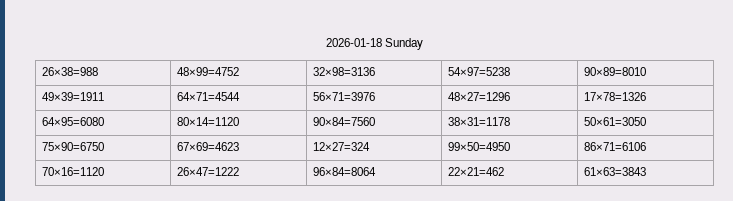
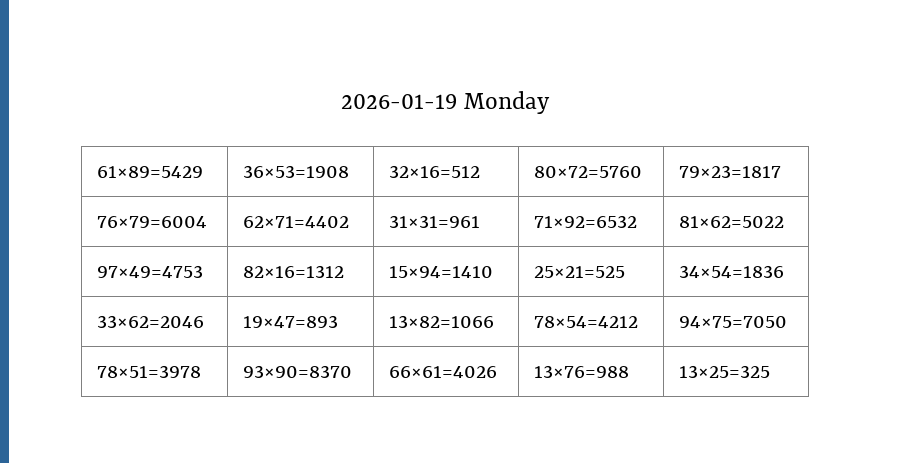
[325,38,424,50] [42,67,99,76] [177,67,240,76] [313,67,376,76] [448,67,511,76] [584,67,647,76] [42,92,105,101] [177,92,241,101] [313,92,376,101] [448,92,511,101] [584,92,647,101] [42,117,105,126] [177,117,240,126] [313,117,376,126] [448,117,511,126] [584,117,647,126] [42,142,105,151] [177,142,240,151] [313,142,371,151] [448,142,511,151] [584,142,647,151] [42,167,105,176] [177,167,240,176] [313,167,377,176] [448,167,505,176] [584,167,647,176] 2026-01-18 Sunday // 26×38=988 | 48×99=4752 | 32×98=3136 | 54×97=5238 | 90×89=8010 // 49×39=1911 | 64×71=4544 | 56×71=3976 | 48×27=1296 | 17×78=1326 // 64×95=6080 | 80×14=1120 | 90×84=7560 | 38×31=1178 | 50×61=3050 // 75×90=6750 | 67×69=4623 | 12×27=324 | 99×50=4950 | 86×71=6106 // 70×16=1120 | 26×47=1222 | 96×84=8064 | 22×21=462 | 61×63=3843 -> [340,91,551,114] [97,166,204,178] [243,165,350,178] [389,165,481,178] [534,166,643,178] [679,165,782,178] [97,216,208,228] [243,216,350,228] [389,215,481,228] [534,215,638,228] [679,216,785,228] [97,265,204,278] [243,265,345,278] [389,266,494,278] [534,266,626,278] [679,265,785,278] [97,315,205,328] [243,315,339,328] [389,315,495,328] [534,316,639,328] [679,316,788,328] [97,365,202,378] [243,365,353,378] [389,366,498,378] [534,365,630,378] [679,365,771,378] 2026-01-19 Monday // 61×89=5429 | 36×53=1908 | 32×16=512 | 80×72=5760 | 79×23=1817 // 76×79=6004 | 62×71=4402 | 31×31=961 | 71×92=6532 | 81×62=5022 // 97×49=4753 | 82×16=1312 | 15×94=1410 | 25×21=525 | 34×54=1836 // 33×62=2046 | 19×47=893 | 13×82=1066 | 78×54=4212 | 94×75=7050 // 78×51=3978 | 93×90=8370 | 66×61=4026 | 13×76=988 | 13×25=325

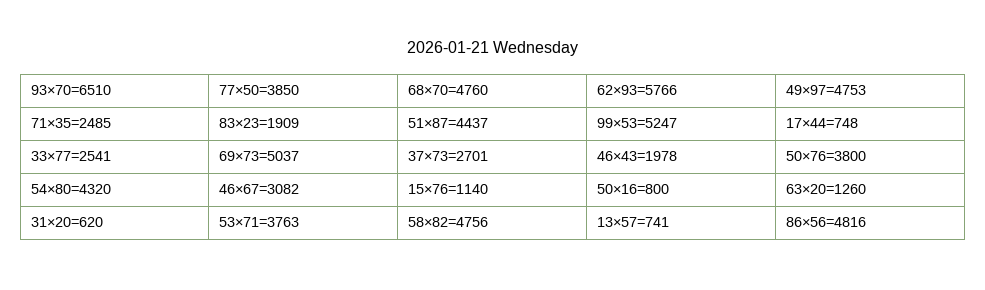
[340,91,551,114] [97,166,204,178] [243,165,350,178] [389,165,481,178] [534,166,643,178] [679,165,782,178] [97,216,208,228] [243,216,350,228] [389,215,481,228] [534,215,638,228] [679,216,785,228] [97,265,204,278] [243,265,345,278] [389,266,494,278] [534,266,626,278] [679,265,785,278] [97,315,205,328] [243,315,339,328] [389,315,495,328] [534,316,639,328] [679,316,788,328] [97,365,202,378] [243,365,353,378] [389,366,498,378] [534,365,630,378] [679,365,771,378] 2026-01-19 Monday // 61×89=5429 | 36×53=1908 | 32×16=512 | 80×72=5760 | 79×23=1817 // 76×79=6004 | 62×71=4402 | 31×31=961 | 71×92=6532 | 81×62=5022 // 97×49=4753 | 82×16=1312 | 15×94=1410 | 25×21=525 | 34×54=1836 // 33×62=2046 | 19×47=893 | 13×82=1066 | 78×54=4212 | 94×75=7050 // 78×51=3978 | 93×90=8370 | 66×61=4026 | 13×76=988 | 13×25=325 -> [406,41,579,56] [31,85,112,95] [219,85,300,95] [408,85,489,95] [597,85,678,95] [786,85,867,95] [31,118,112,128] [219,118,300,128] [408,118,489,128] [597,118,678,128] [786,118,859,128] [31,151,112,161] [219,151,300,161] [408,151,489,161] [597,151,678,161] [786,151,867,161] [31,184,112,194] [219,184,300,194] [408,184,489,194] [597,184,670,194] [786,184,867,194] [31,217,104,227] [219,217,300,227] [408,217,489,227] [597,217,670,227] [786,217,867,227] 2026-01-21 Wednesday // 93×70=6510 | 77×50=3850 | 68×70=4760 | 62×93=5766 | 49×97=4753 // 71×35=2485 | 83×23=1909 | 51×87=4437 | 99×53=5247 | 17×44=748 // 33×77=2541 | 69×73=5037 | 37×73=2701 | 46×43=1978 | 50×76=3800 // 54×80=4320 | 46×67=3082 | 15×76=1140 | 50×16=800 | 63×20=1260 // 31×20=620 | 53×71=3763 | 58×82=4756 | 13×57=741 | 86×56=4816

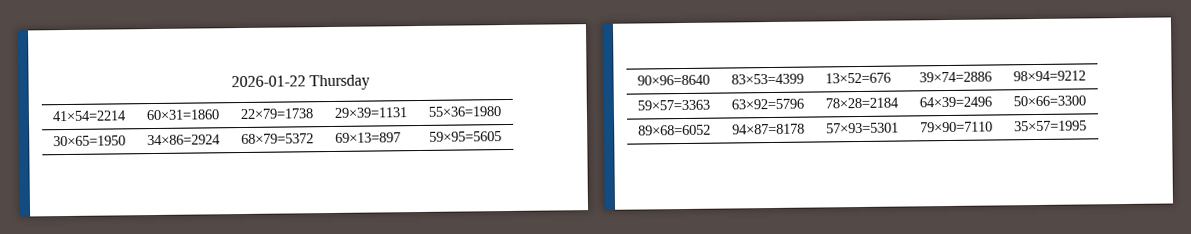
[406,41,579,56] [31,85,112,95] [219,85,300,95] [408,85,489,95] [597,85,678,95] [786,85,867,95] [31,118,112,128] [219,118,300,128] [408,118,489,128] [597,118,678,128] [786,118,859,128] [31,151,112,161] [219,151,300,161] [408,151,489,161] [597,151,678,161] [786,151,867,161] [31,184,112,194] [219,184,300,194] [408,184,489,194] [597,184,670,194] [786,184,867,194] [31,217,104,227] [219,217,300,227] [408,217,489,227] [597,217,670,227] [786,217,867,227] 2026-01-21 Wednesday // 93×70=6510 | 77×50=3850 | 68×70=4760 | 62×93=5766 | 49×97=4753 // 71×35=2485 | 83×23=1909 | 51×87=4437 | 99×53=5247 | 17×44=748 // 33×77=2541 | 69×73=5037 | 37×73=2701 | 46×43=1978 | 50×76=3800 // 54×80=4320 | 46×67=3082 | 15×76=1140 | 50×16=800 | 63×20=1260 // 31×20=620 | 53×71=3763 | 58×82=4756 | 13×57=741 | 86×56=4816 -> [230,74,371,91] [51,110,127,122] [145,109,220,121] [239,108,313,120] [333,107,407,118] [427,106,501,117] [52,135,126,147] [146,134,221,146] [240,133,314,145] [334,132,401,143] [428,131,502,142] [636,74,710,86] [730,73,804,85] [824,72,891,84] [918,71,992,83] [1012,70,1086,82] [636,99,710,111] [730,98,804,110] [824,97,899,109] [918,96,992,108] [1012,95,1086,107] [637,124,711,136] [731,123,805,135] [825,122,899,134] [919,121,993,133] [1013,120,1087,132] 2026-01-22 Thursday // 41×54=2214 | 60×31=1860 | 22×79=1738 | 29×39=1131 | 55×36=1980 // 30×65=1950 | 34×86=2924 | 68×79=5372 | 69×13=897 | 59×95=5605 // 90×96=8640 | 83×53=4399 | 13×52=676 | 39×74=2886 | 98×94=9212 // 59×57=3363 | 63×92=5796 | 78×28=2184 | 64×39=2496 | 50×66=3300 // 89×68=6052 | 94×87=8178 | 57×93=5301 | 79×90=7110 | 35×57=1995

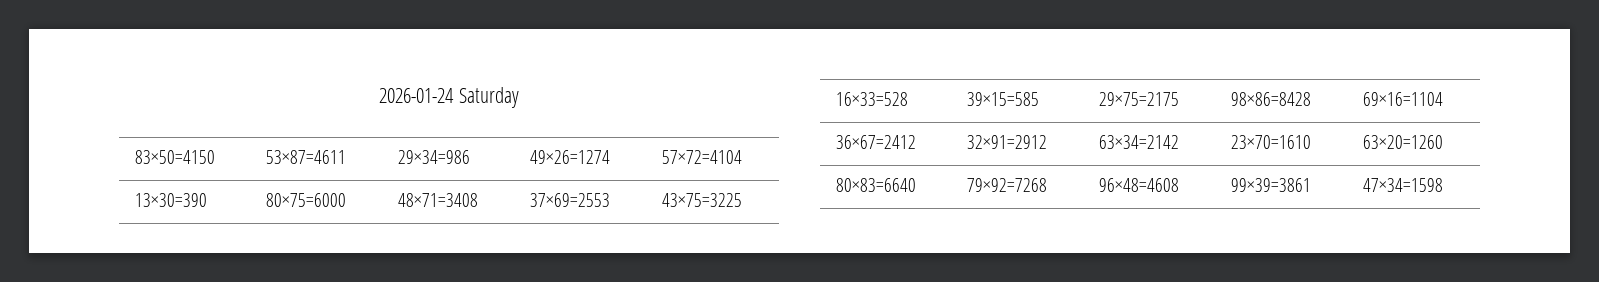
[230,74,371,91] [51,110,127,122] [145,109,220,121] [239,108,313,120] [333,107,407,118] [427,106,501,117] [52,135,126,147] [146,134,221,146] [240,133,314,145] [334,132,401,143] [428,131,502,142] [636,74,710,86] [730,73,804,85] [824,72,891,84] [918,71,992,83] [1012,70,1086,82] [636,99,710,111] [730,98,804,110] [824,97,899,109] [918,96,992,108] [1012,95,1086,107] [637,124,711,136] [731,123,805,135] [825,122,899,134] [919,121,993,133] [1013,120,1087,132] 2026-01-22 Thursday // 41×54=2214 | 60×31=1860 | 22×79=1738 | 29×39=1131 | 55×36=1980 // 30×65=1950 | 34×86=2924 | 68×79=5372 | 69×13=897 | 59×95=5605 // 90×96=8640 | 83×53=4399 | 13×52=676 | 39×74=2886 | 98×94=9212 // 59×57=3363 | 63×92=5796 | 78×28=2184 | 64×39=2496 | 50×66=3300 // 89×68=6052 | 94×87=8178 | 57×93=5301 | 79×90=7110 | 35×57=1995 -> [379,87,519,108] [134,150,215,164] [265,150,346,164] [397,150,470,164] [529,150,610,164] [661,150,742,164] [134,193,207,207] [265,193,346,207] [397,193,478,207] [529,193,610,207] [661,193,742,207] [835,92,908,106] [966,92,1039,106] [1098,92,1179,106] [1230,92,1311,106] [1362,92,1443,106] [835,135,916,149] [966,135,1047,149] [1098,135,1179,149] [1230,135,1311,149] [1362,135,1443,149] [835,178,916,192] [966,178,1047,192] [1098,178,1179,192] [1230,178,1311,192] [1362,178,1443,192] 2026-01-24 Saturday // 83×50=4150 | 53×87=4611 | 29×34=986 | 49×26=1274 | 57×72=4104 // 13×30=390 | 80×75=6000 | 48×71=3408 | 37×69=2553 | 43×75=3225 // 16×33=528 | 39×15=585 | 29×75=2175 | 98×86=8428 | 69×16=1104 // 36×67=2412 | 32×91=2912 | 63×34=2142 | 23×70=1610 | 63×20=1260 // 80×83=6640 | 79×92=7268 | 96×48=4608 | 99×39=3861 | 47×34=1598

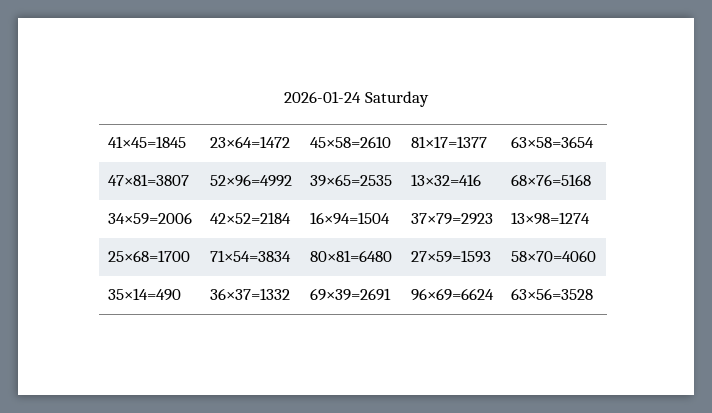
[134,150,215,164] [265,150,346,164] [397,150,470,164] [529,150,610,164] [661,150,742,164] [134,193,207,207] [265,193,346,207] [397,193,478,207] [529,193,610,207] [661,193,742,207] [835,92,908,106] [966,92,1039,106] [1098,92,1179,106] [1230,92,1311,106] [1362,92,1443,106] [835,135,916,149] [966,135,1047,149] [1098,135,1179,149] [1230,135,1311,149] [1362,135,1443,149] [835,178,916,192] [966,178,1047,192] [1098,178,1179,192] [1230,178,1311,192] [1362,178,1443,192] 83×50=4150 | 53×87=4611 | 29×34=986 | 49×26=1274 | 57×72=4104 // 13×30=390 | 80×75=6000 | 48×71=3408 | 37×69=2553 | 43×75=3225 // 16×33=528 | 39×15=585 | 29×75=2175 | 98×86=8428 | 69×16=1104 // 36×67=2412 | 32×91=2912 | 63×34=2142 | 23×70=1610 | 63×20=1260 // 80×83=6640 | 79×92=7268 | 96×48=4608 | 99×39=3861 | 47×34=1598 -> [107,136,186,148] [209,136,290,148] [309,136,391,148] [410,136,487,148] [510,136,594,148] [107,174,189,186] [209,174,292,187] [309,174,392,187] [410,174,481,186] [510,174,591,186] [107,212,192,225] [209,212,291,224] [309,212,390,225] [410,213,493,225] [510,212,590,225] [107,250,190,262] [209,250,291,262] [309,250,392,262] [410,250,491,263] [510,250,596,262] [107,288,181,301] [209,288,290,300] [309,288,391,301] [410,288,494,301] [510,288,593,300] 41×45=1845 | 23×64=1472 | 45×58=2610 | 81×17=1377 | 63×58=3654 // 47×81=3807 | 52×96=4992 | 39×65=2535 | 13×32=416 | 68×76=5168 // 34×59=2006 | 42×52=2184 | 16×94=1504 | 37×79=2923 | 13×98=1274 // 25×68=1700 | 71×54=3834 | 80×81=6480 | 27×59=1593 | 58×70=4060 // 35×14=490 | 36×37=1332 | 69×39=2691 | 96×69=6624 | 63×56=3528

